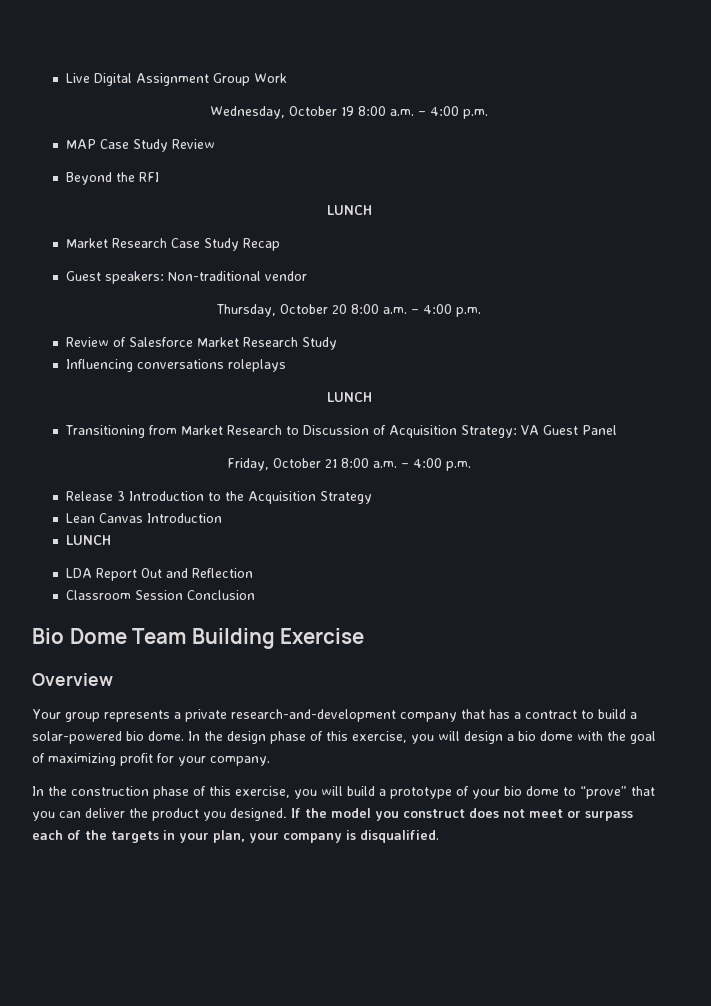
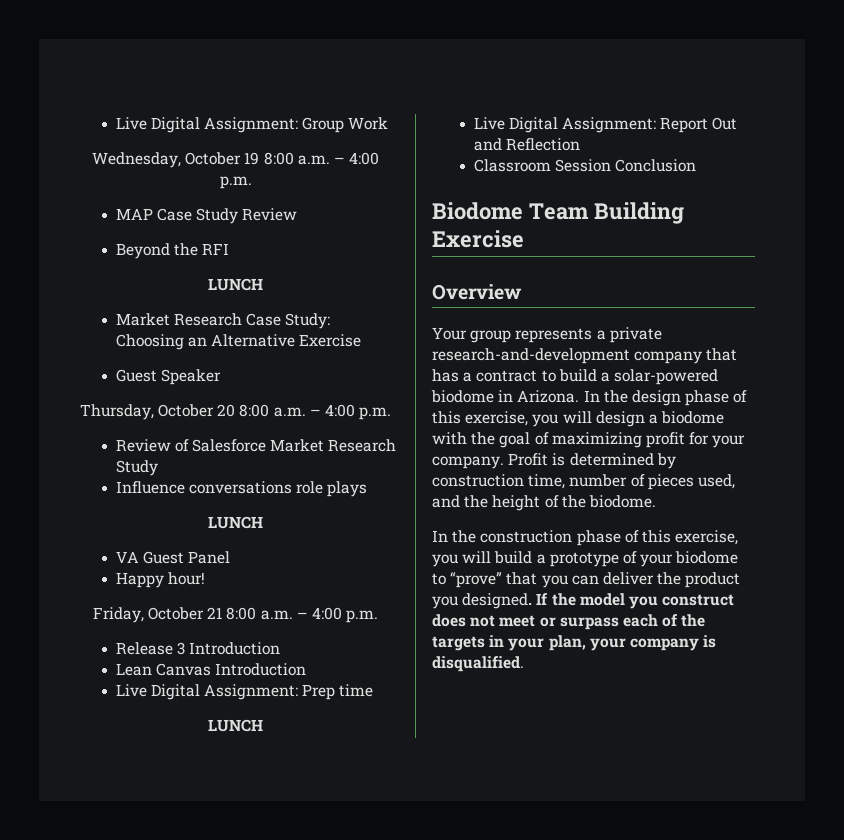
[65,73,209,86] Live Digital Assignment -> [115,117,299,133] Live Digital Assignment:
[203,238,280,251] [65,271,307,284] Study Recap // Guest speakers: Non-traditional vendor -> [285,313,331,329] [115,334,362,350] [115,369,221,385] Study: Choosing an Alternative Exercise // Guest Speaker
[65,359,286,372] [326,392,372,402] [64,425,517,438] Influencing conversations roleplays // LUNCH // Transitioning from Market Research to Discussion of Acquisition Strategy: -> [115,481,368,497] [208,516,263,529] Influence conversations role plays // LUNCH //
(617, 430) none -> [115,572,205,588] // Happy hour!
[207,491,372,504] to the Acquisition Strategy -> (281, 648) none
[65,535,111,545] [65,568,92,578] LUNCH // LDA -> [115,684,374,700] [208,719,263,732] [473,117,657,133] Live Digital Assignment: Prep time // LUNCH // Live Digital Assignment:
[32,628,127,644] Bio Dome -> [432,202,523,220] Biodome
[126,731,184,741] bio dome. -> [431,390,580,403] biodome in Arizona.
[518,731,573,741] bio dome -> [661,411,725,424] biodome
(270, 761) none -> [508,453,676,469] [432,474,735,490] [432,495,656,511] Profit is determined by construction time, number of pieces used, and the height of the biodome.
[504,786,559,796] bio dome -> [675,551,739,564] biodome

